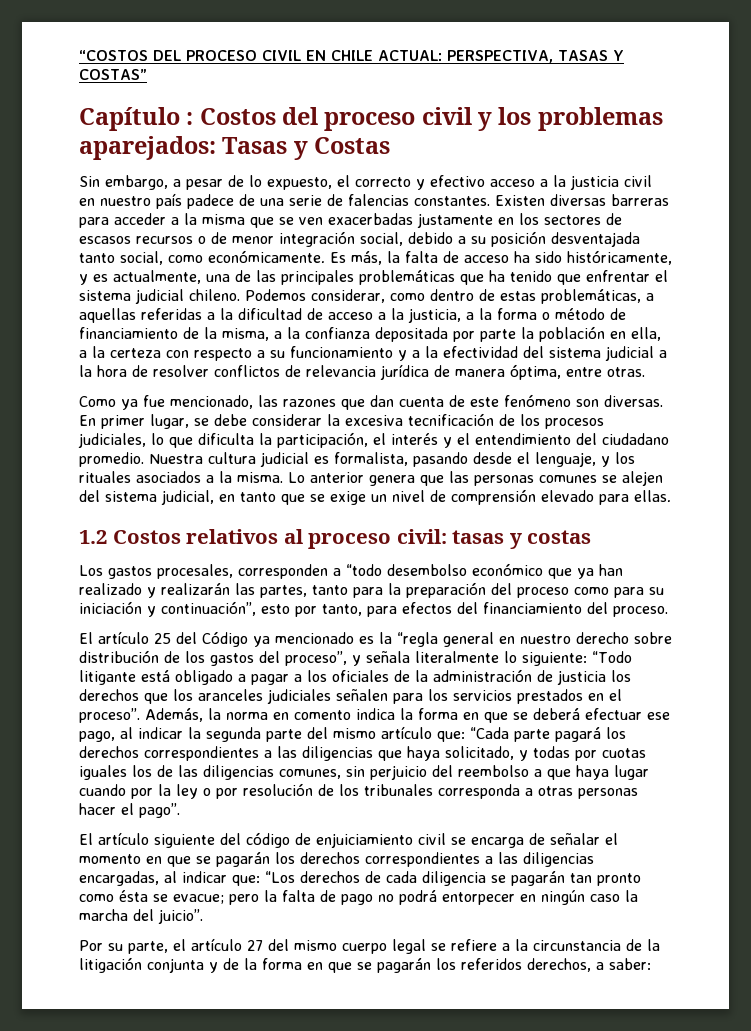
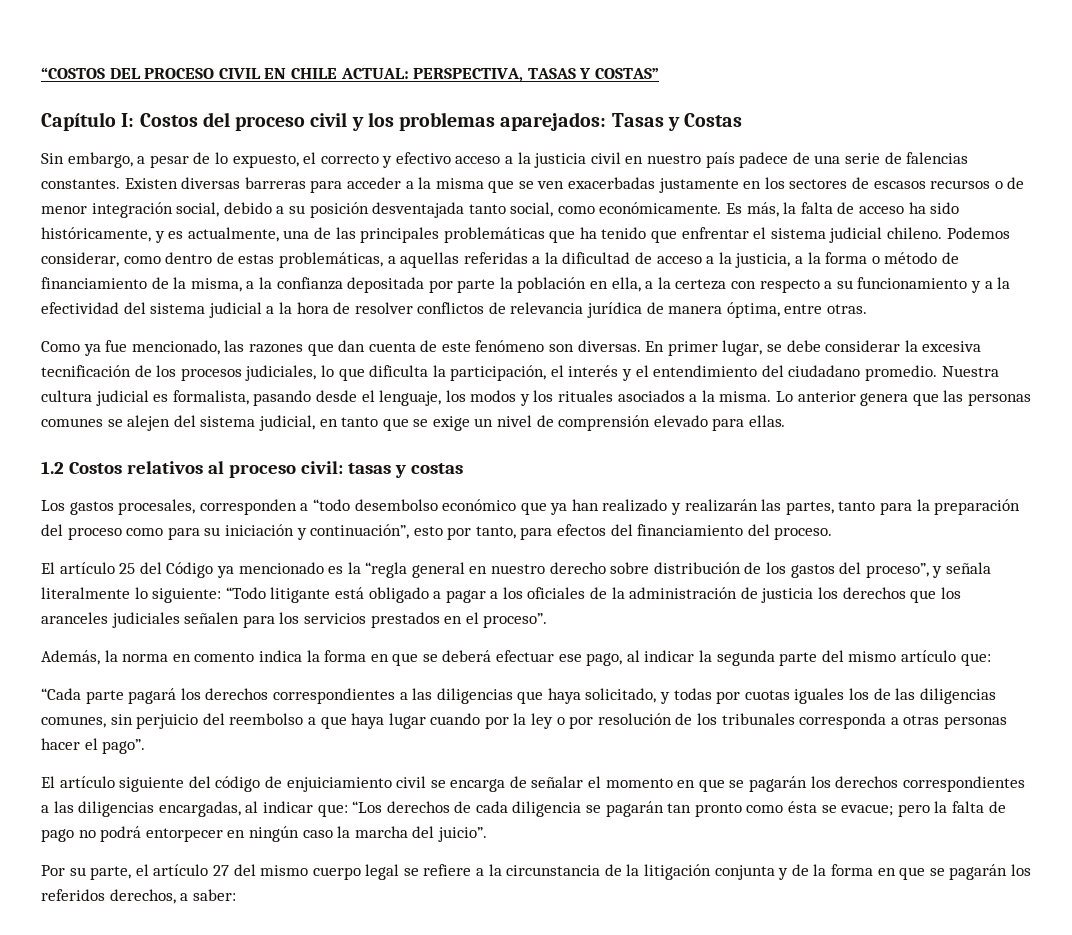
[186,112,194,125] : -> [121,113,135,127] I:
(596, 459) none -> [445,390,517,402] los modos
(140, 715) none -> (548, 620) //
(465, 736) none -> (991, 659) //

